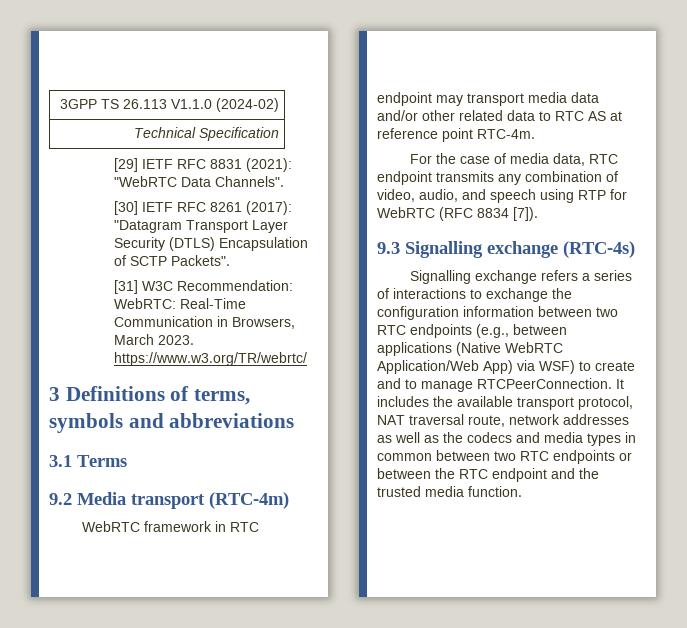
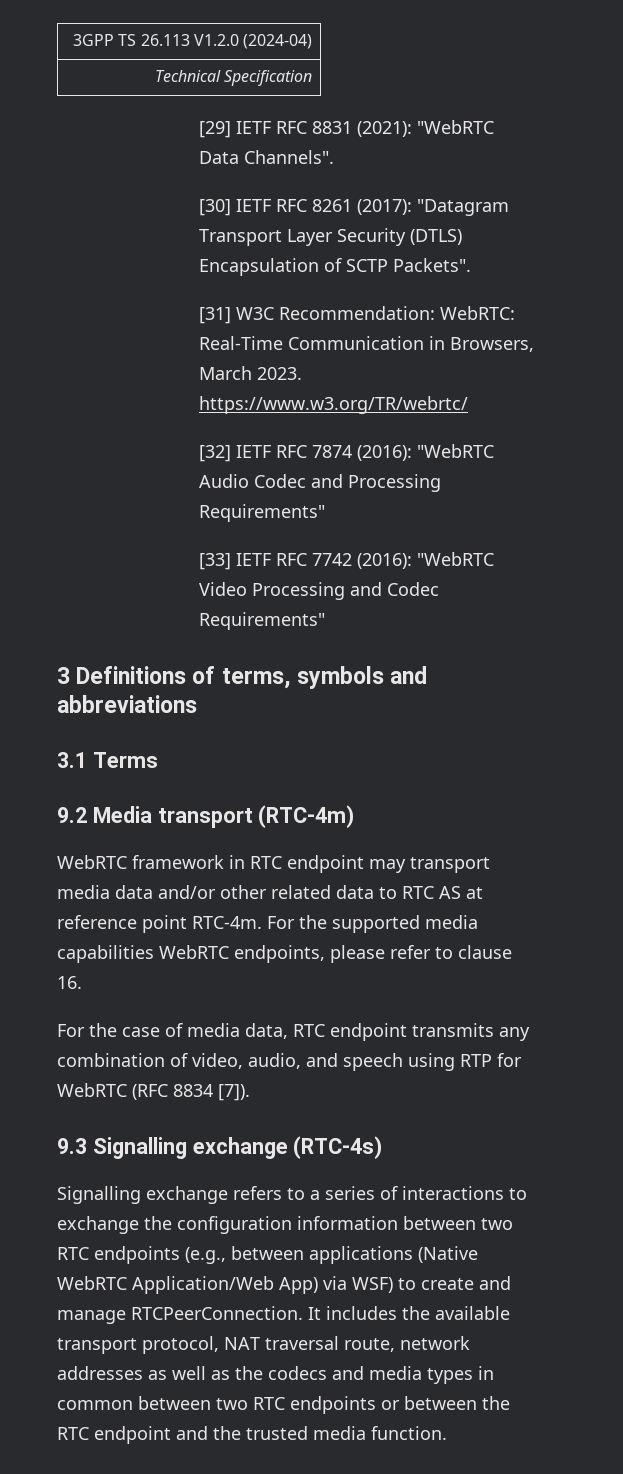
[171,98,280,112] V1.1.0 (2024-02) -> [193,34,313,49] V1.2.0 (2024-04)
(308, 359) none -> [199,444,495,462] [199,474,442,492] [199,504,326,522] [199,552,495,570] [199,582,440,600] [199,612,326,630] // [32] IETF RFC 7874 (2016): "WebRTC Audio Codec and Processing Requirements" // [33] IETF RFC 7742 (2016): "WebRTC Video Processing and Codec Requirements"
(535, 134) none -> [267,915,478,933] [57,945,512,963] [57,976,82,989] For the supported media capabilities WebRTC endpoints, please refer to clause 16.
(579, 275) none -> [287,1188,305,1200] to
[405,379,417,389] to -> (511, 1283) none

